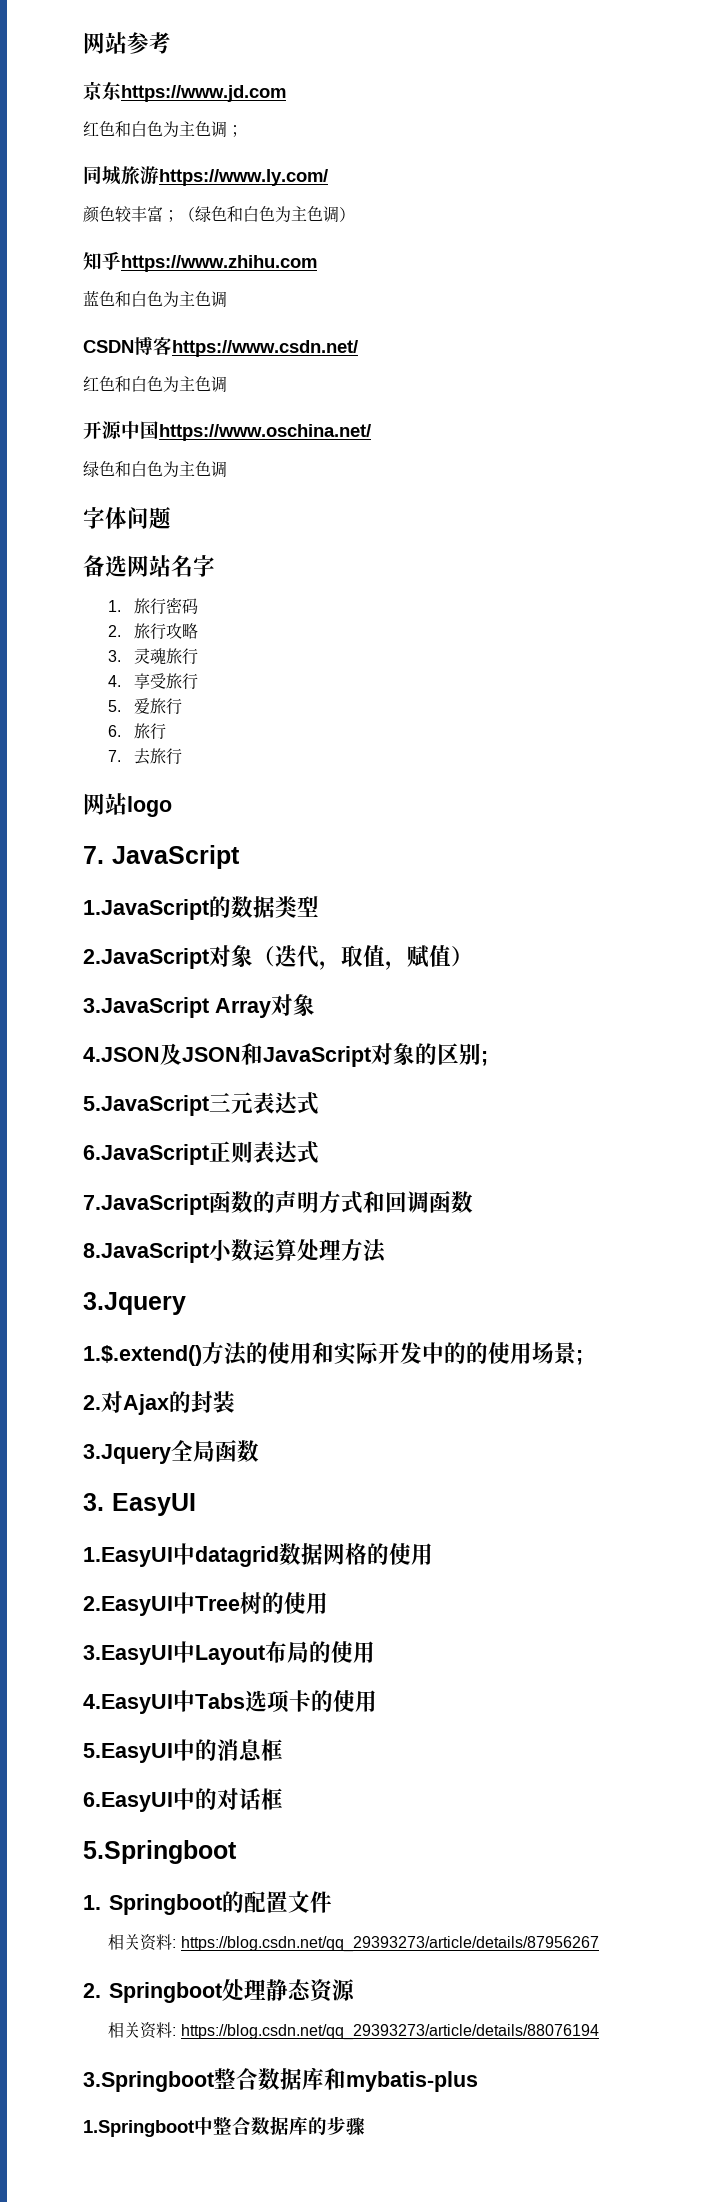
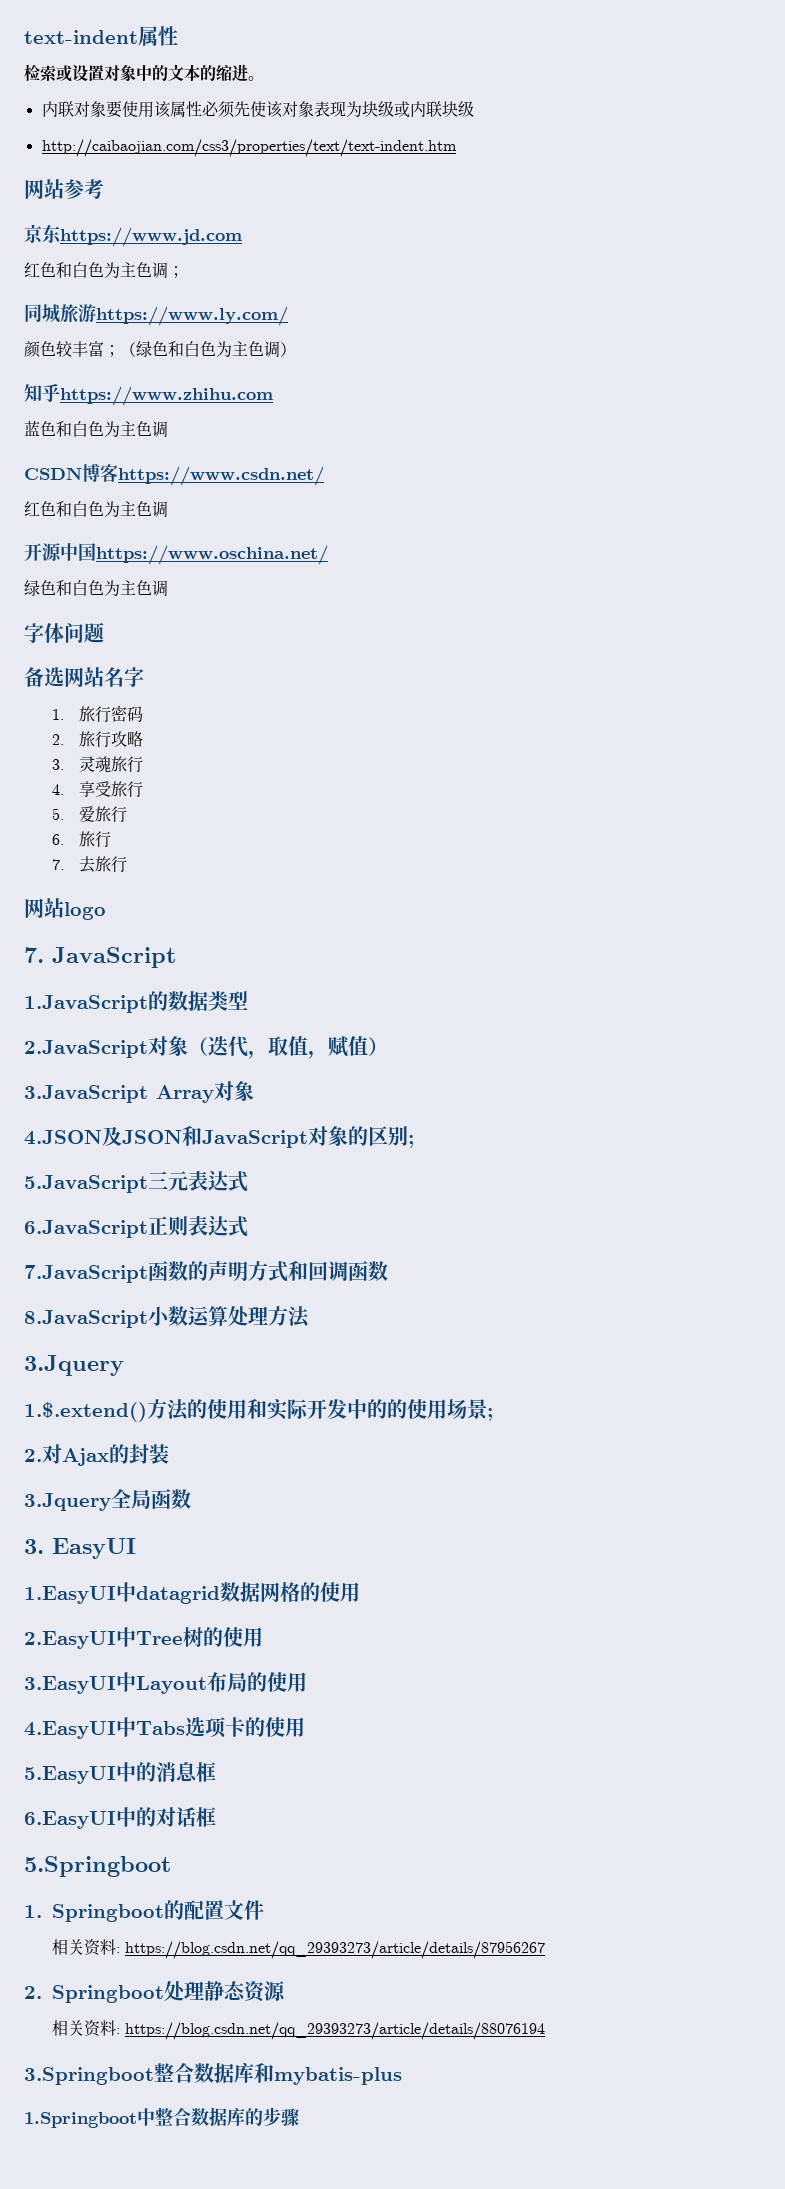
(83, 43) none -> [24,26,178,46] [24,64,264,82] [41,101,474,118] [41,139,457,157] text-indent属性 // 检索或设置对象中的文本的缩进。 // 内联对象要使用该属性必须先使该对象表现为块级或内联块级 // http://caibaojian.com/css3/properties/text/text-indent.htm //

